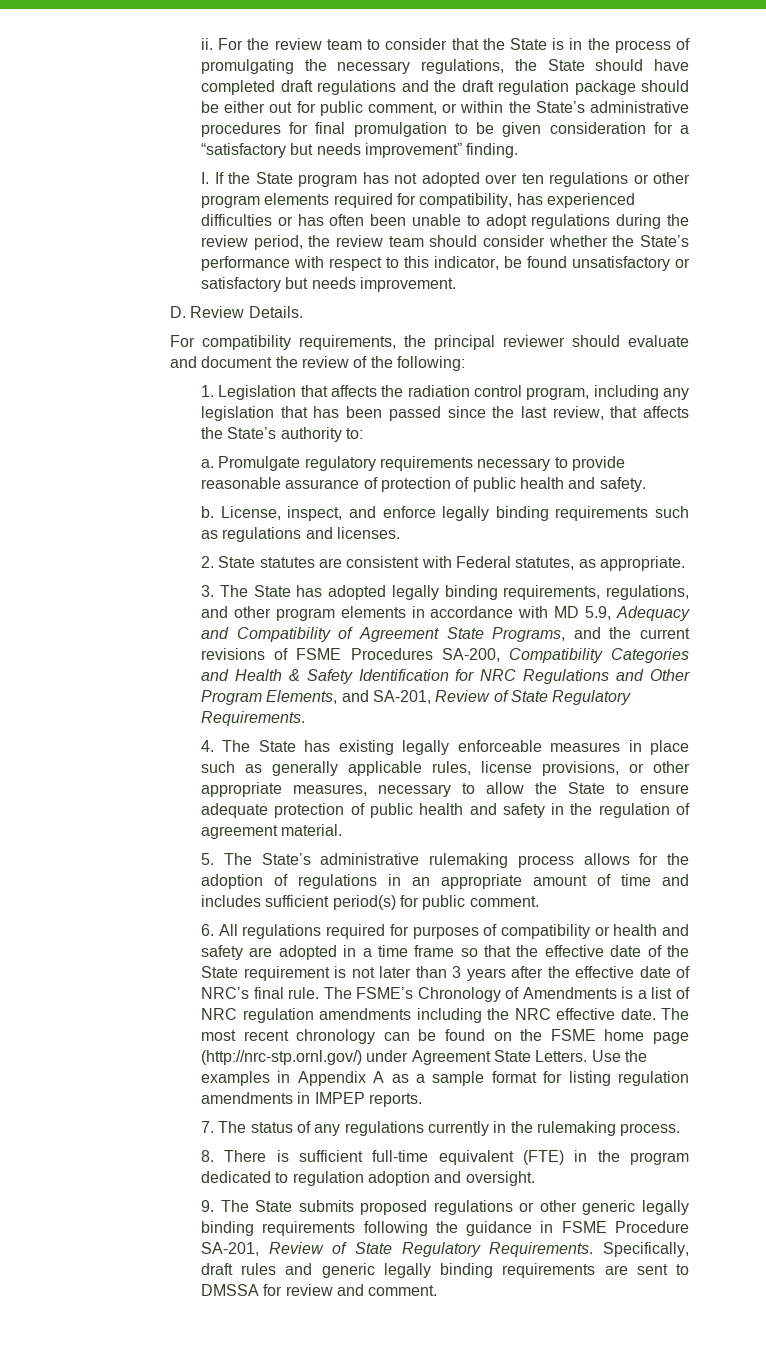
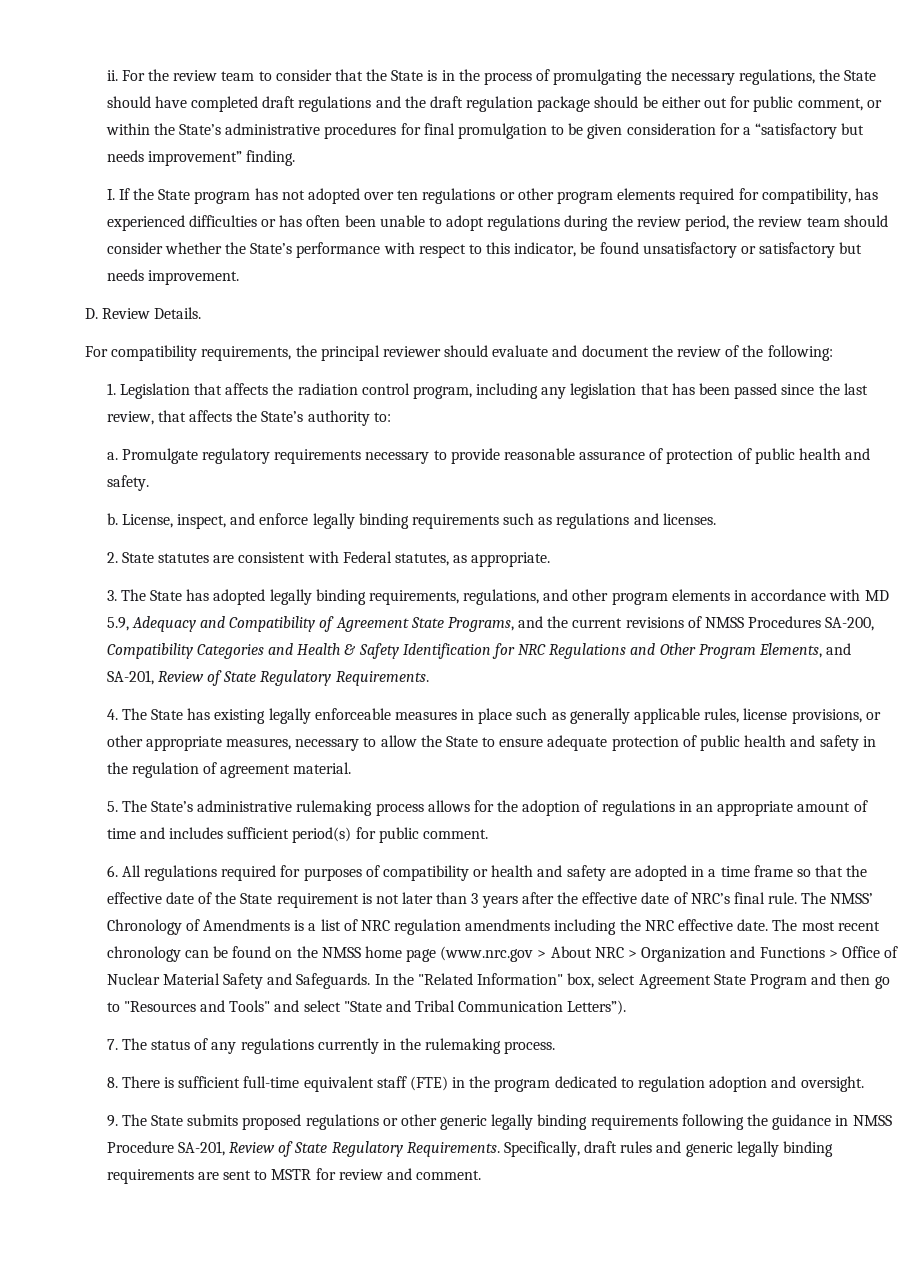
[296,648,342,660] FSME -> [705,617,745,628] NMSS
[356,987,414,999] FSME’s -> [830,893,874,904] NMSS’
[550,1029,596,1041] FSME -> [321,947,361,958] NMSS
[200,1050,647,1065] [200,1071,689,1086] [200,1092,422,1107] (http://nrc-stp.ornl.gov/) under Agreement State Letters. Use the examples in Appendix A as a sample format for listing regulation amendments in IMPEP reports. -> [440,946,899,962] [106,973,890,989] [106,1000,627,1015] (www.nrc.gov > About NRC > Organization and Functions > Office of Nuclear Material Safety and Safeguards. In the "Related Information" box, select Agreement State Program and then go to "Resources and Tools" and select "State and Tribal Communication Letters”).
(514, 1157) none -> [376,1076,407,1088] staff
[561,1221,607,1233] FSME -> [852,1115,892,1126] NMSS
[200,1284,259,1296] DMSSA -> [271,1169,312,1180] MSTR

